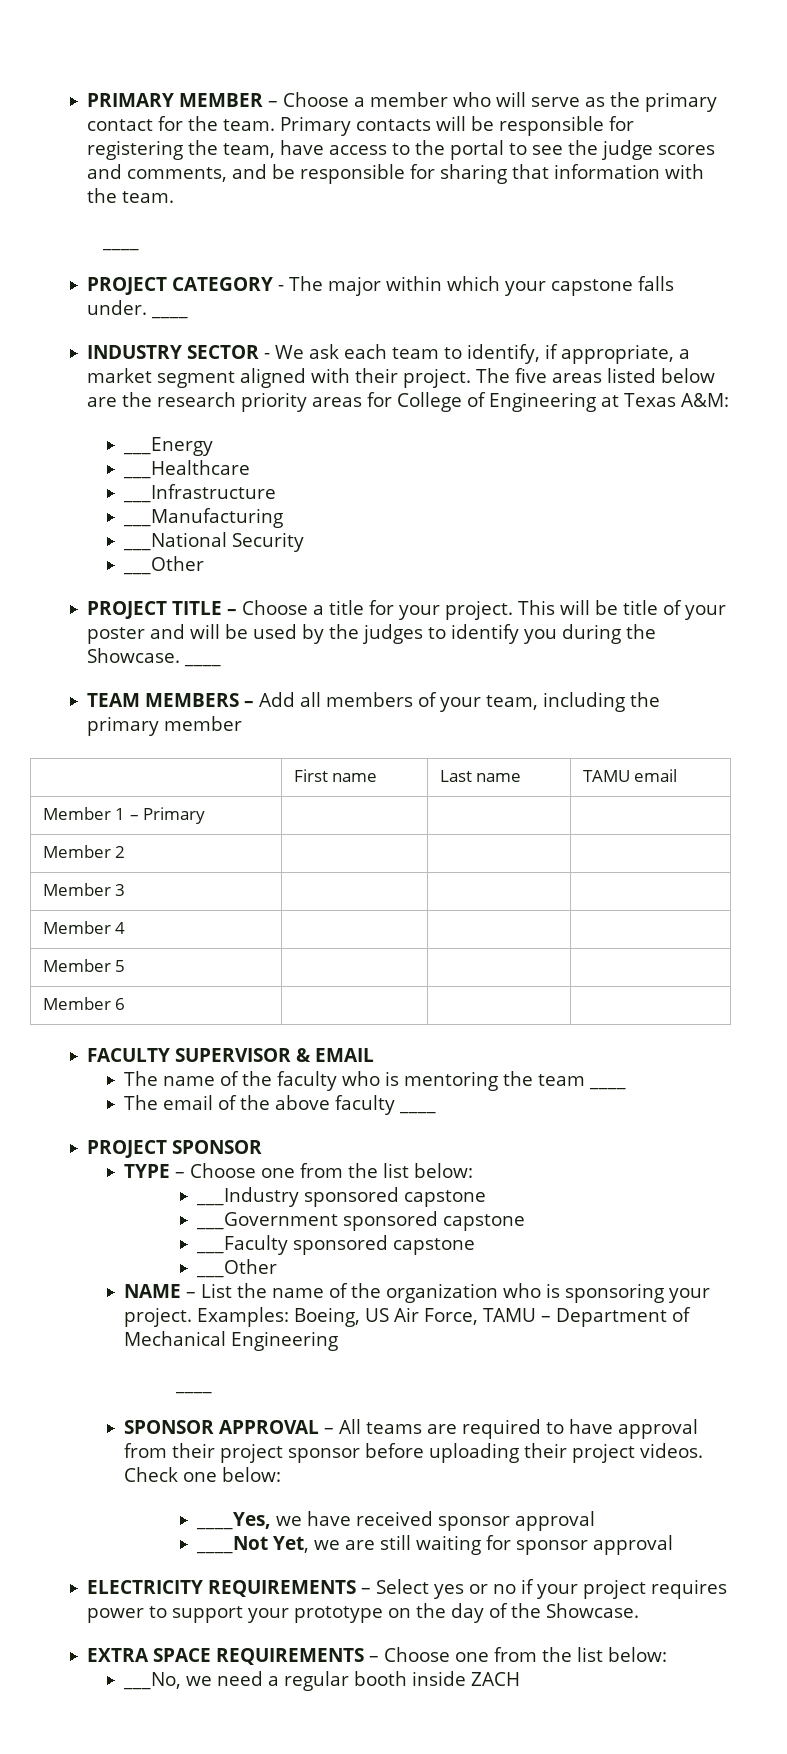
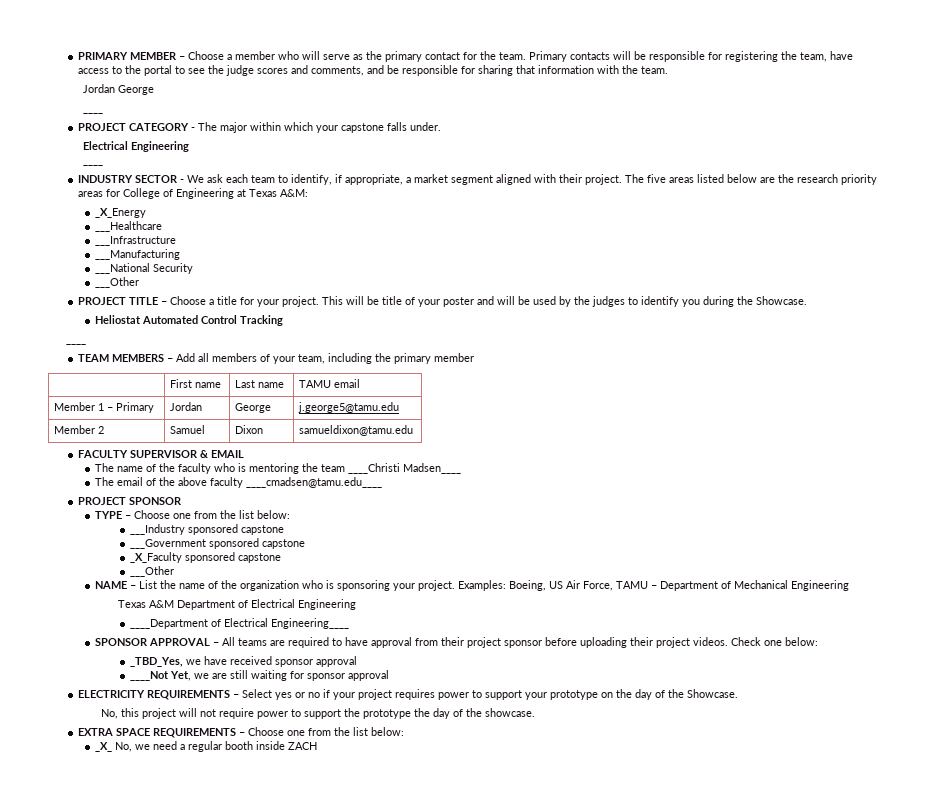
(174, 197) none -> [83,84,155,95] // Jordan George
(147, 307) none -> [83,141,190,152] // Electrical Engineering //
[122,437,213,456] ___Energy -> [95,208,147,218] _X_Energy
(180, 655) none -> [95,315,284,326] // Heliostat Automated Control Tracking //
(206, 815) | | -> [170,402,203,411] [235,403,272,413] [298,402,400,413] Jordan | George | j.george5@tamu.edu
[42,883,126,896] [42,921,126,934] [42,959,126,972] [42,997,126,1010] | | // Member 3 | | | // Member 4 | | | // Member 5 | | | // Member 6 | | | -> [170,425,206,434] [235,425,264,434] [299,425,414,436] Samuel | Dixon | samueldixon@tamu.edu
[588,1086,626,1090] ____ -> [348,463,462,474] ____Christi Madsen____
[398,1110,436,1114] ____ -> [246,477,383,488] ____cmadsen@tamu.edu____
[195,1235,288,1255] ___Faculty -> [130,552,183,563] _X_Faculty
[175,1390,213,1394] ____ -> [118,599,357,610] [130,618,350,629] Texas A&M Department of Electrical Engineering // ____Department of Electrical Engineering____
[195,1512,271,1530] ____Yes, -> [130,657,184,667] _TBD_Yes,
(639, 1610) none -> [100,708,535,719] // No, this project will not require power to support the prototype the day of the showcase.
[122,1672,181,1690] ___No, -> [95,742,133,752] _X_ No,

